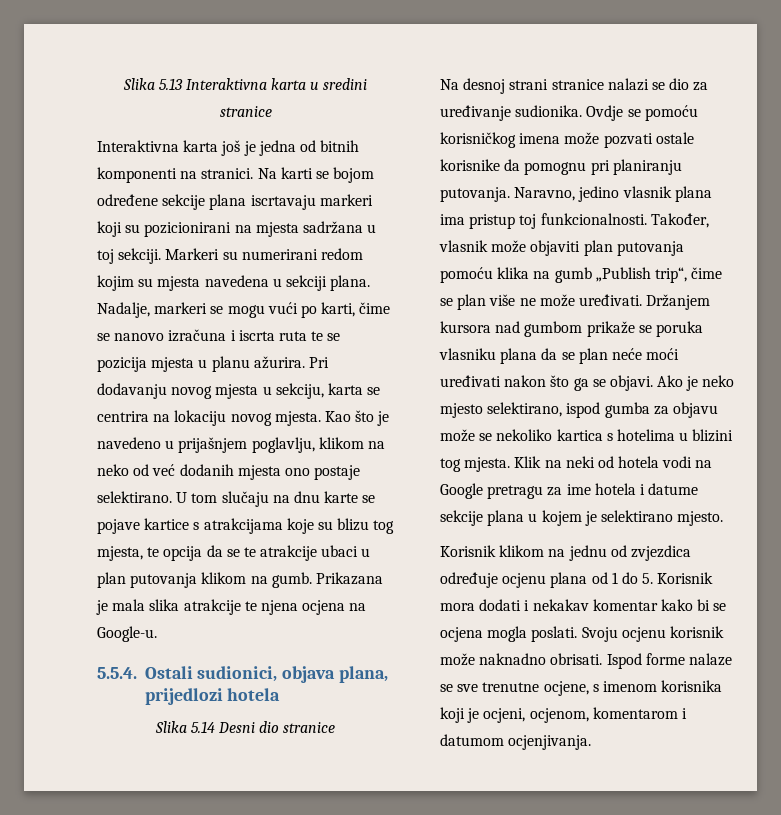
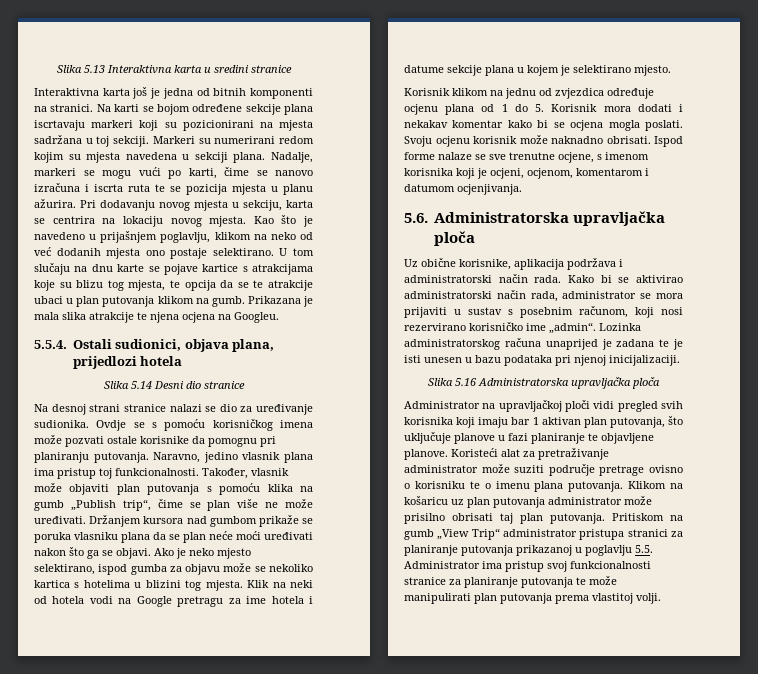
[97,626,157,642] Google-u. -> [234,312,279,323] Googleu.
(641, 113) none -> [152,422,157,428] s
(684, 248) none -> [206,486,212,492] s
(592, 742) none -> [404,211,665,226] [433,231,475,246] [404,258,623,270] [404,274,683,283] [404,290,683,302] [404,306,683,318] [404,322,641,334] [404,338,683,350] [404,355,680,366] [428,377,660,389] [404,400,683,412] [404,416,683,428] [404,432,654,444] [404,448,609,460] [404,464,683,476] [404,481,683,492] [404,496,652,508] [404,513,683,524] [404,528,683,540] [404,545,653,556] [404,561,651,572] [404,576,617,588] [404,593,661,604] // 5.6. Administratorska upravljačka ploča // Uz obične korisnike, aplikacija podržava i administratorski način rada. Kako bi se aktivirao administratorski način rada, administrator se mora prijaviti u sustav s posebnim računom, koji nosi rezervirano korisničko ime „admin“. Lozinka administratorskog računa unaprijed je zadana te je isti unesen u bazu podataka pri njenoj inicijalizaciji. // Slika 5.16 Administratorska upravljačka ploča // Administrator na upravljačkoj ploči vidi pregled svih korisnika koji imaju bar 1 aktivan plan putovanja, što uključuje planove u fazi planiranje te objavljene planove. Koristeći alat za pretraživanje administrator može suziti područje pretrage ovisno o korisniku te o imenu plana putovanja. Klikom na košaricu uz plan putovanja administrator može prisilno obrisati taj plan putovanja. Pritiskom na gumb „View Trip“ administrator pristupa stranici za planiranje putovanja prikazanoj u poglavlju 5.5. Administrator ima pristup svoj funkcionalnosti stranice za planiranje putovanja te može manipulirati plan putovanja prema vlastitoj volji.

